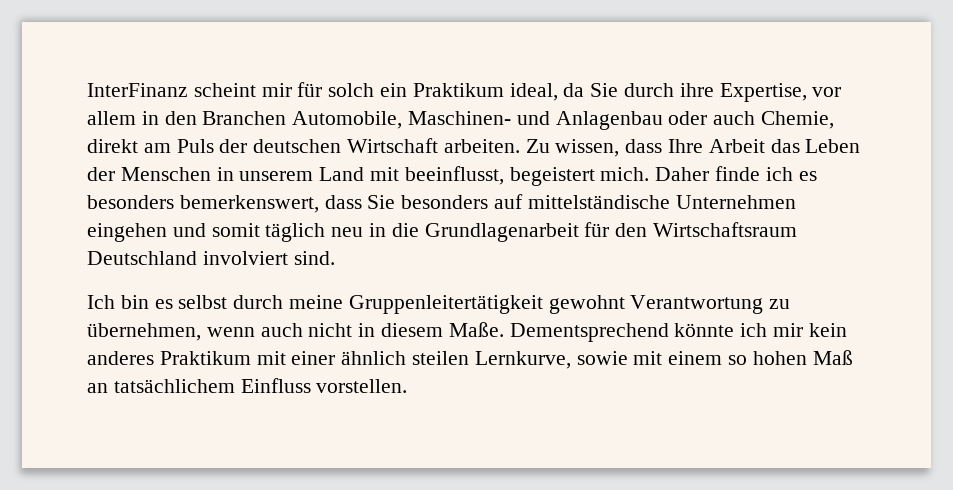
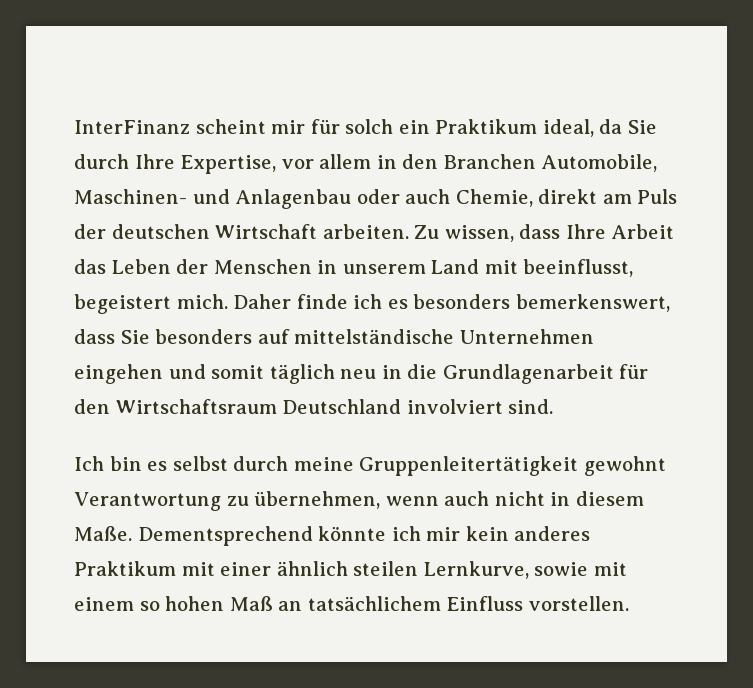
[679,83,714,97] ihre -> [134,154,175,169] Ihre

